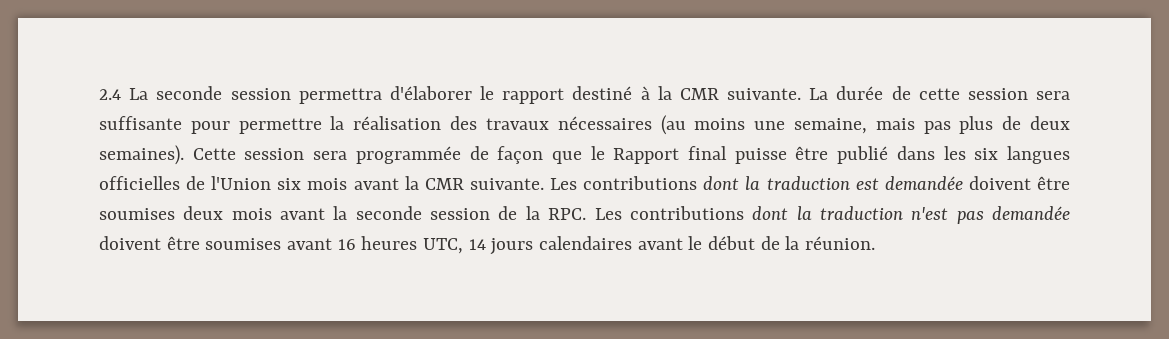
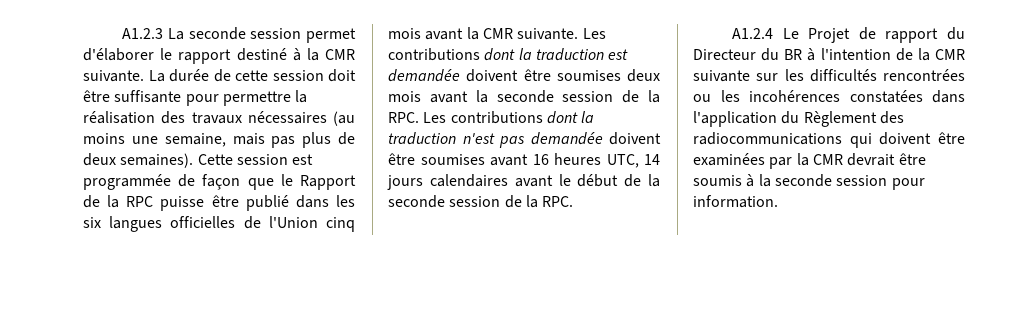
[99,89,121,100] 2.4 -> [122,28,164,39] A1.2.3
[298,88,382,104] permettra -> [306,28,356,43] permet
[1035,91,1070,100] sera -> [328,69,356,82] [83,90,110,102] doit être
[313,151,348,160] sera -> [292,154,314,165] est
[688,146,728,160] final -> [83,195,154,208] de la RPC
[277,178,302,190] six -> [326,217,355,232] cinq
[805,236,876,250] réunion. -> [388,195,574,208] [732,27,965,43] [693,48,965,61] [693,69,965,82] [693,90,965,103] [693,111,904,127] [693,132,965,148] [693,153,926,169] [693,174,925,190] [693,195,778,208] seconde session de la RPC. // A1.2.4 Le Projet de rapport du Directeur du BR à l'intention de la CMR suivante sur les difficultés rencontrées ou les incohérences constatées dans l'application du Règlement des radiocommunications qui doivent être examinées par la CMR devrait être soumis à la seconde session pour information.

